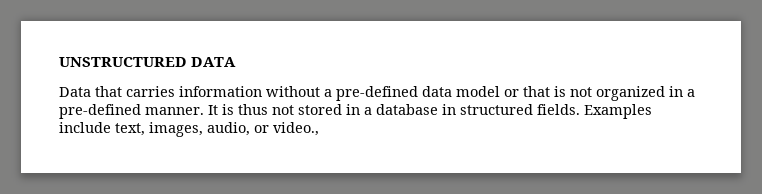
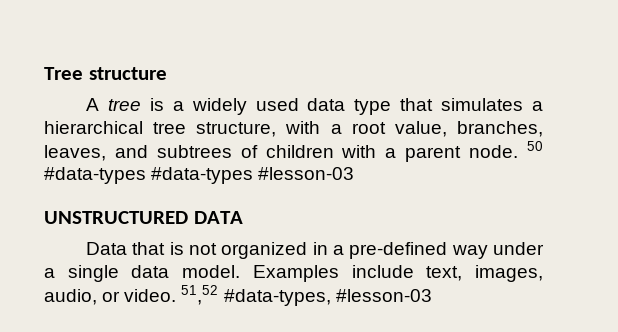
[59,57,237,67] [59,86,519,101] UNSTRUCTURED DATA // Data that carries information without a pre-defined data model or -> [44,67,167,80] [86,98,543,115] [44,121,543,137] [44,141,544,162] [44,167,355,184] [44,211,243,224] [86,242,128,255] Tree structure // A tree is a widely used data type that simulates a hierarchical tree structure, with a root value, branches, leaves, and subtrees of children with a parent node. 50 #data-types #data-types #lesson-03 // UNSTRUCTURED DATA // Data
[145,104,580,115] manner. It is thus not stored in a database in structured fields. -> [451,242,545,259] [44,265,241,282] way under a single data model.
[273,122,319,136] video., -> [124,285,432,306] video. 51,52 #data-types, #lesson-03

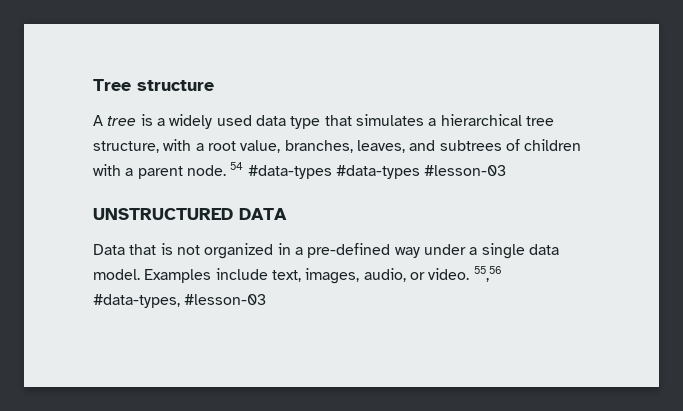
[527,141,544,151] 50 -> [230,162,244,170] 54
[181,285,219,305] 51,52 -> [473,266,502,282] 55,56

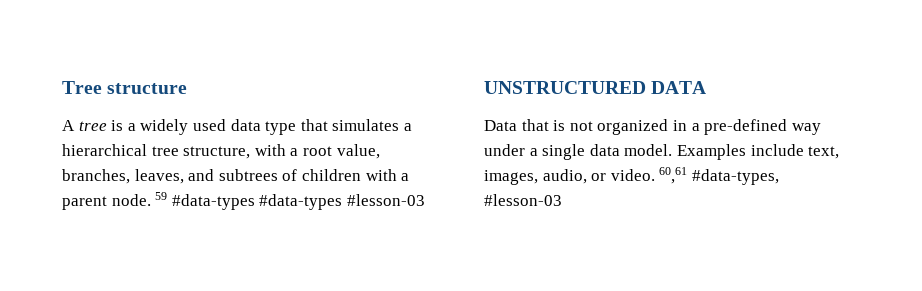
[230,162,244,170] 54 -> [155,192,168,200] 59
[473,266,502,282] 55,56 -> [659,167,688,184] 60,61

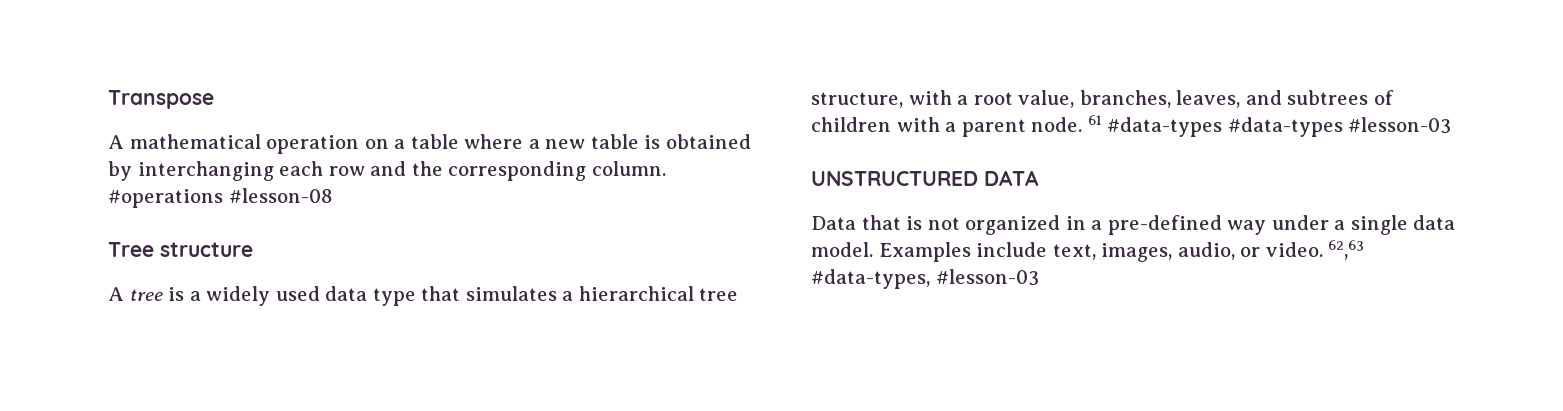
(62, 87) none -> [108,90,214,109] [108,134,751,154] [108,161,666,181] [108,188,333,208] Transpose // A mathematical operation on a table where a new table is obtained by interchanging each row and the corresponding column. #operations #lesson-08 //
[155,192,168,200] 59 -> [1087,115,1102,125] 61
[659,167,688,184] 60,61 -> [1328,240,1365,260] 62,63

